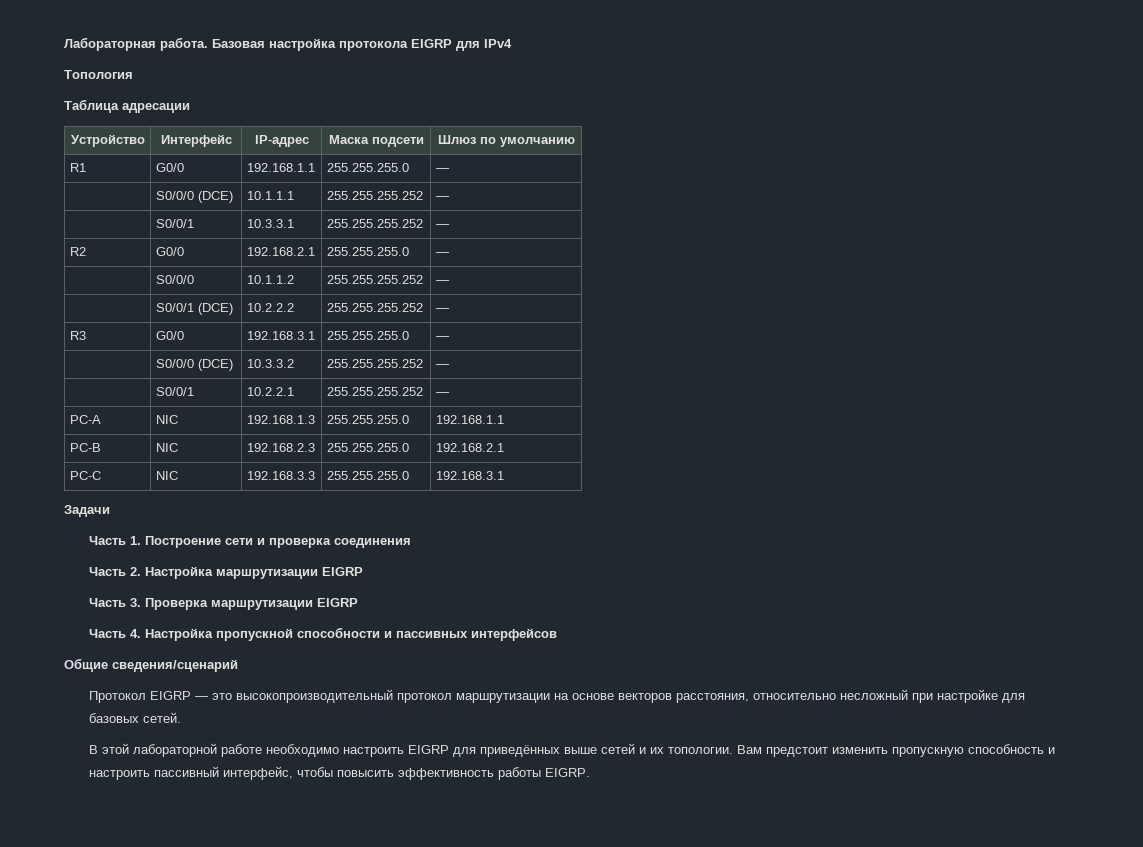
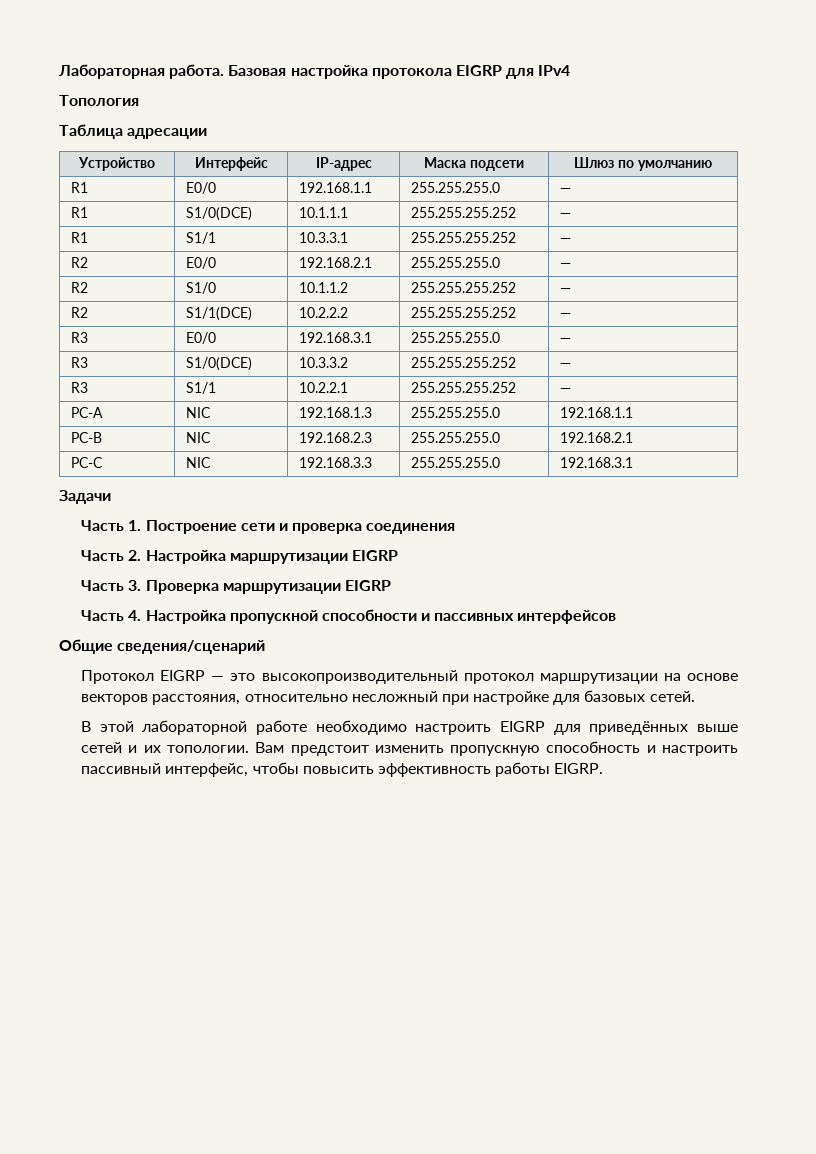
[155,163,184,172] G0/0 -> [186,182,217,194] E0/0
[155,191,233,203] | S0/0/0 (DCE) -> [71,207,89,218] [186,207,253,221] R1 | S1/0(DCE)
[155,219,194,228] | S0/0/1 -> [71,232,89,243] [186,232,217,244] R1 | S1/1
[155,247,184,256] G0/0 -> [186,257,217,269] E0/0
[155,275,194,284] | S0/0/0 -> [71,282,89,293] [186,282,217,294] R2 | S1/0
[155,303,233,315] | S0/0/1 (DCE) -> [71,307,89,318] [186,307,253,321] R2 | S1/1(DCE)
[155,331,184,340] G0/0 -> [186,332,217,344] E0/0
[155,359,233,371] | S0/0/0 (DCE) -> [71,357,89,368] [186,357,253,371] R3 | S1/0(DCE)
[155,387,194,396] | S0/0/1 -> [71,382,89,393] [186,382,217,394] R3 | S1/1

